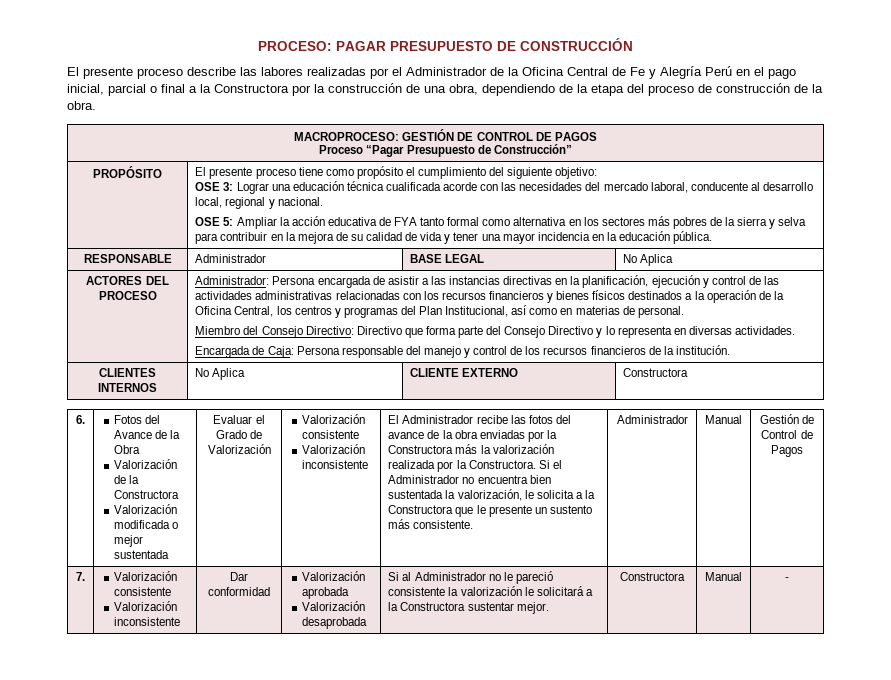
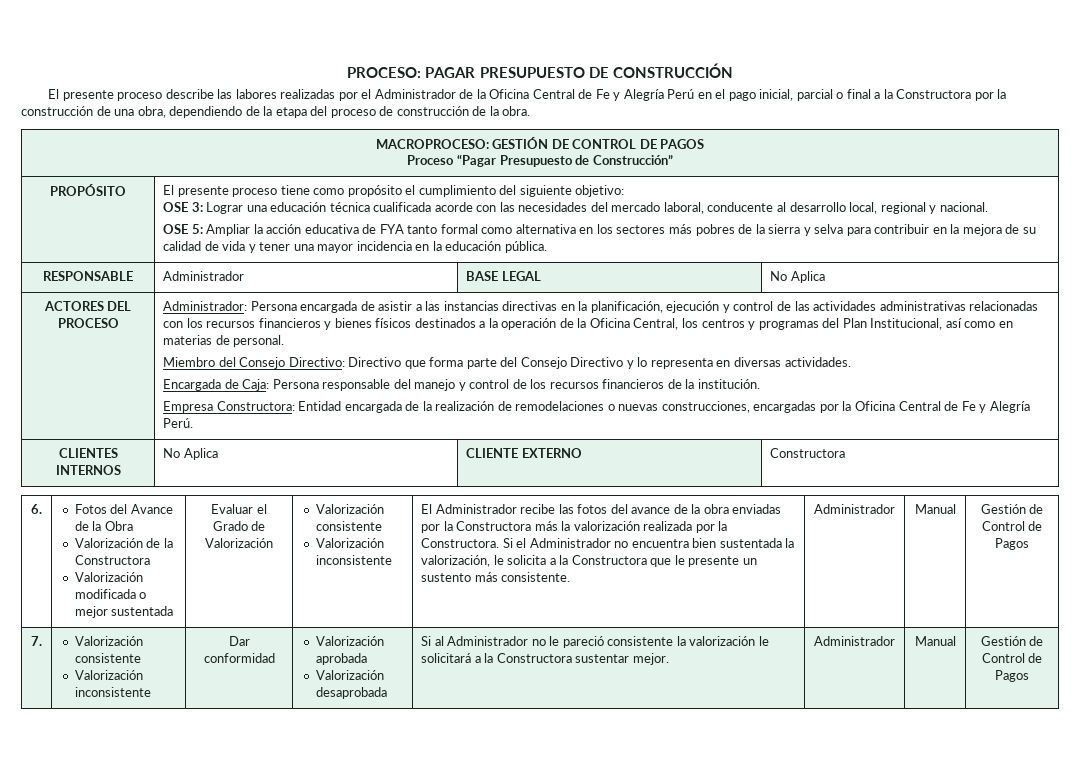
(730, 350) none -> [163,401,1030,413] [163,418,194,428] // Empresa Constructora: Entidad encargada de la realización de remodelaciones o nuevas construcciones, encargadas por la Oficina Central de Fe y Alegría Perú.
[620,572,685,581] [705,572,742,581] [785,577,789,581] Constructora | Manual | - -> [814,636,895,646] [914,636,956,646] [980,636,1044,646] [981,653,1043,663] [995,670,1029,682] Administrador | Manual | Gestión de Control de Pagos

